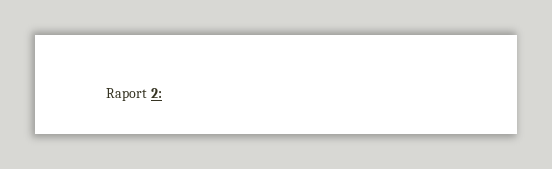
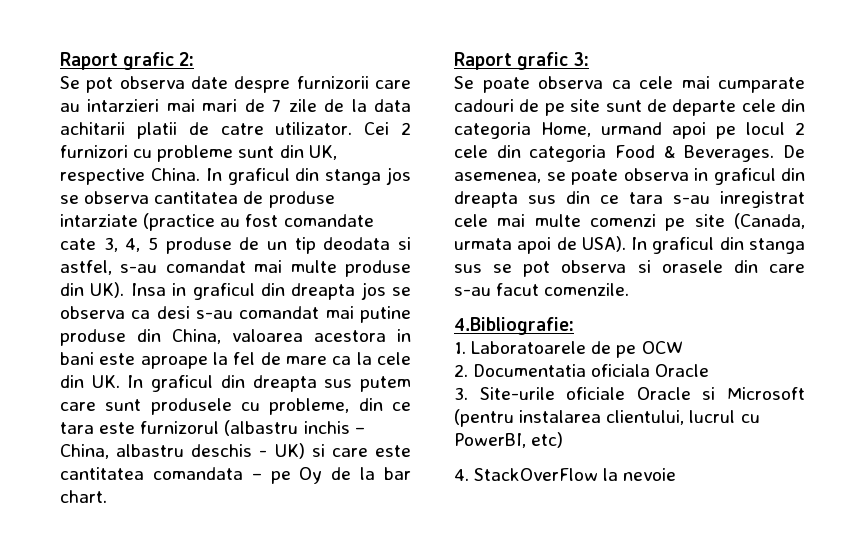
[106,88,147,101] Raport -> [60,52,175,70] Raport grafic
(162, 93) none -> [60,76,412,93] [60,99,412,112] [60,122,411,139] [60,145,337,162] [60,167,411,185] [60,191,335,208] [60,213,374,231] [60,237,411,254] [60,260,411,277] [60,282,411,300] [60,306,411,323] [60,329,411,346] [60,352,411,369] [60,375,411,392] [60,398,411,415] [60,420,365,436] [60,443,411,459] [60,467,411,484] [60,490,107,503] [454,52,590,70] [454,76,805,93] [454,99,805,116] [454,122,805,139] [454,145,805,162] [454,168,805,185] [454,191,805,208] [454,213,805,231] [454,236,805,254] [454,260,805,277] [454,283,630,296] [454,317,574,335] [454,341,683,358] [454,364,710,377] [454,387,805,400] [454,409,760,427] [454,432,564,448] [454,468,677,481] // Se pot observa date despre furnizorii care au intarzieri mai mari de 7 zile de la data achitarii platii de catre utilizator. Cei 2 furnizori cu probleme sunt din UK, respective China. In graficul din stanga jos se observa cantitatea de produse intarziate (practice au fost comandate cate 3, 4, 5 produse de un tip deodata si astfel, s-au comandat mai multe produse din UK). Insa in graficul din dreapta jos se observa ca desi s-au comandat mai putine produse din China, valoarea acestora in bani este aproape la fel de mare ca la cele din UK. In graficul din dreapta sus putem care sunt produsele cu probleme, din ce tara este furnizorul (albastru inchis – China, albastru deschis - UK) si care este cantitatea comandata – pe Oy de la bar chart. // Raport grafic 3: // Se poate observa ca cele mai cumparate cadouri de pe site sunt de departe cele din categoria Home, urmand apoi pe locul 2 cele din categoria Food & Beverages. De asemenea, se poate observa in graficul din dreapta sus din ce tara s-au inregistrat cele mai multe comenzi pe site (Canada, urmata apoi de USA). In graficul din stanga sus se pot observa si orasele din care s-au facut comenzile. // 4.Bibliografie: // 1. Laboratoarele de pe OCW // 2. Documentatia oficiala Oracle // 3. Site-urile oficiale Oracle si Microsoft (pentru instalarea clientului, lucrul cu PowerBI, etc) // 4. StackOverFlow la nevoie

